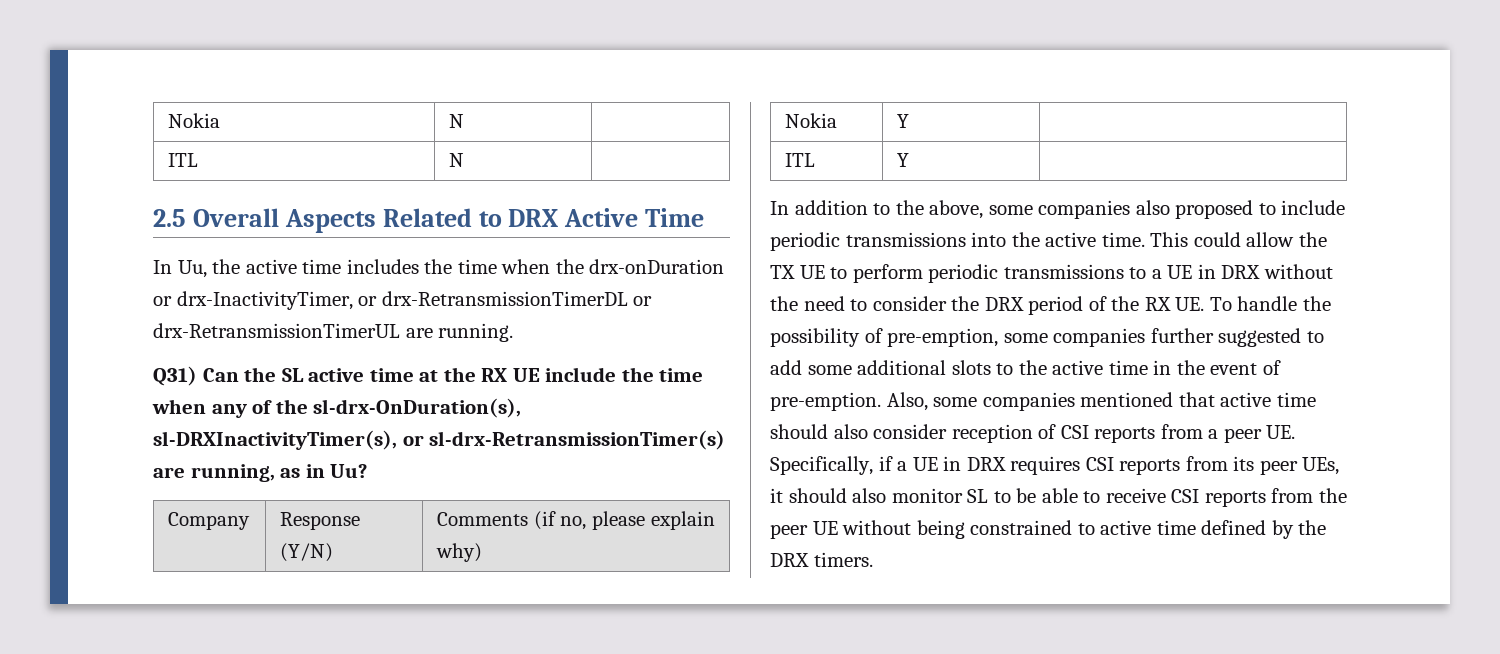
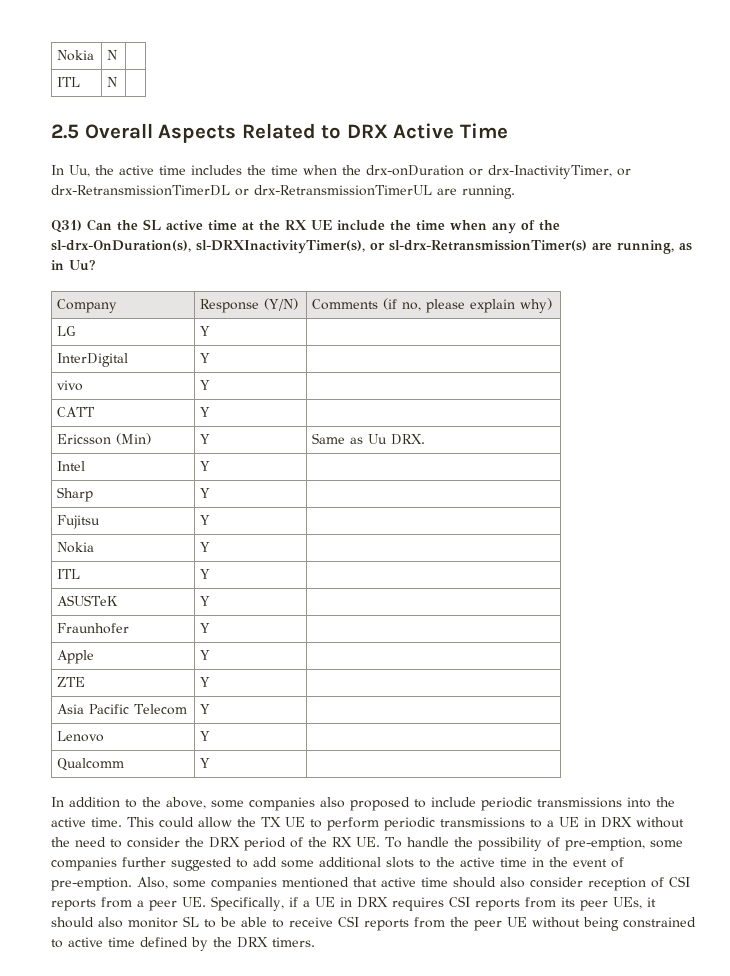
[785,113,838,128] [897,114,910,128] [785,153,816,167] Nokia | Y | // ITL -> [57,326,77,336] [200,326,211,336] [57,353,129,367] [200,353,211,363] [57,380,84,391] [200,380,211,390] [57,407,96,417] [200,407,211,417] [57,433,152,445] [200,434,211,444] [312,433,426,445] [57,461,86,471] [200,461,211,471] [57,487,94,502] [200,488,211,498] [57,515,101,529] [200,515,211,525] [57,542,95,553] [200,542,211,552] [57,569,81,579] [200,569,211,579] [57,595,119,606] [200,596,211,606] [57,623,130,634] [200,623,211,633] [57,650,95,664] [200,650,211,660] [57,677,86,687] [200,677,211,687] [57,704,188,715] [200,704,211,714] [57,731,105,742] [200,731,211,741] [57,758,125,771] LG | Y | // InterDigital | Y | // vivo | Y | // CATT | Y | // Ericsson (Min) | Y | Same as Uu DRX. // Intel | Y | // Sharp | Y | // Fujitsu | Y | // Nokia | Y | // ITL | Y | // ASUSTeK | Y | // Fraunhofer | Y | // Apple | Y | // ZTE | Y | // Asia Pacific Telecom | Y | // Lenovo | Y | // Qualcomm

